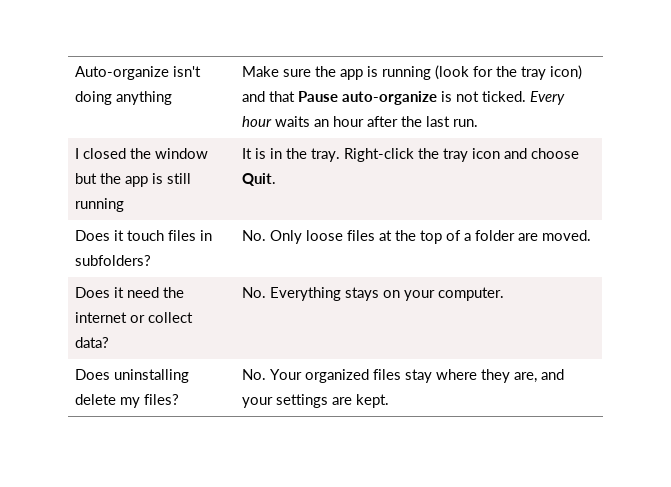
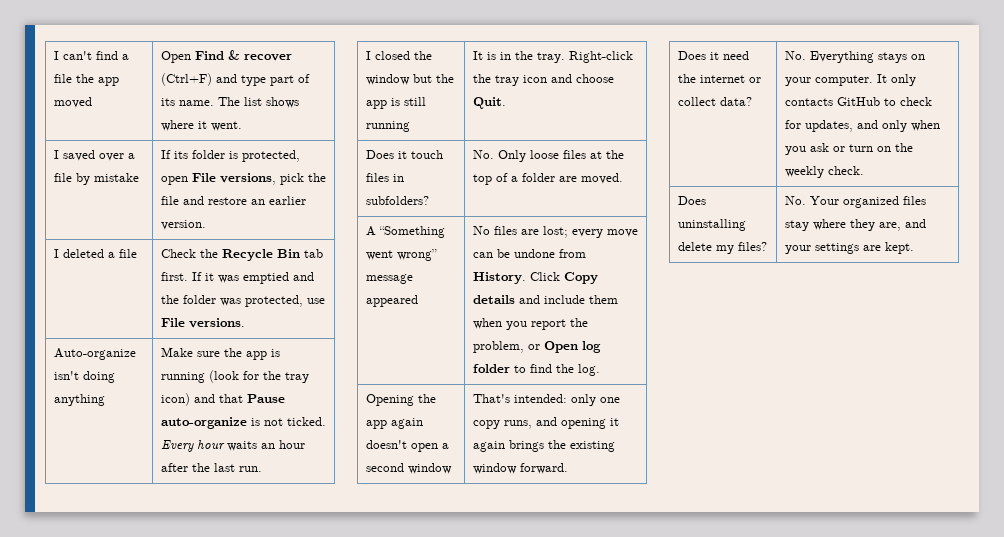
(75, 73) none -> [53,51,129,60] [53,74,119,86] [53,97,92,108] [160,50,292,63] [160,73,310,86] [160,97,299,108] [160,120,242,131] [53,150,135,161] [53,173,139,185] [160,150,300,162] [160,173,326,185] [160,196,306,205] [160,220,206,230] [53,249,137,258] [160,249,323,261] [160,272,314,284] [160,295,325,307] [160,318,245,328] I can't find a file the app moved | Open Find & recover (Ctrl+F) and type part of its name. The list shows where it went. // I saved over a file by mistake | If its folder is protected, open File versions, pick the file and restore an earlier version. // I deleted a file | Check the Recycle Bin tab first. If it was emptied and the folder was protected, use File versions. //
(592, 235) none -> [365,226,445,238] [365,249,437,261] [365,274,413,284] [365,295,418,307] [472,226,638,238] [472,249,586,258] [472,272,598,284] [472,295,618,304] [472,318,588,330] [472,341,601,353] [472,364,600,376] [365,394,436,406] [365,418,423,429] [365,440,449,452] [365,463,452,474] [472,394,620,406] [472,417,619,429] [472,440,615,452] [472,463,568,474] // A “Something went wrong” message appeared | No files are lost; every move can be undone from History. Click Copy details and include them when you report the problem, or Open log folder to find the log. // Opening the app again doesn't open a second window | That's intended: only one copy runs, and opening it again brings the existing window forward.
(505, 294) none -> [876,74,916,86] [784,97,932,106] [784,120,940,132] [784,143,913,155] [784,166,864,178] It only contacts GitHub to check for updates, and only when you ask or turn on the weekly check.

